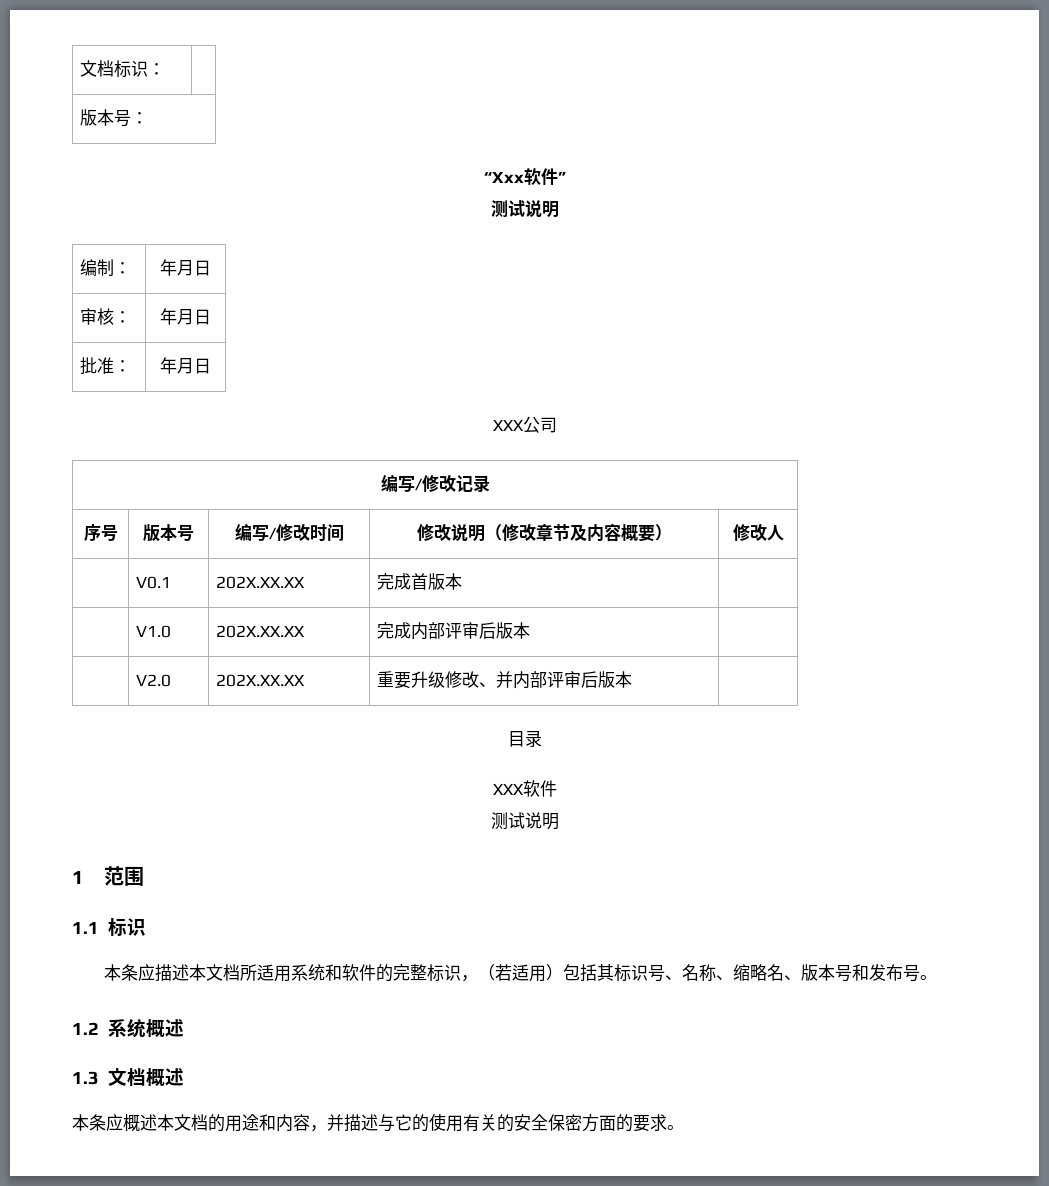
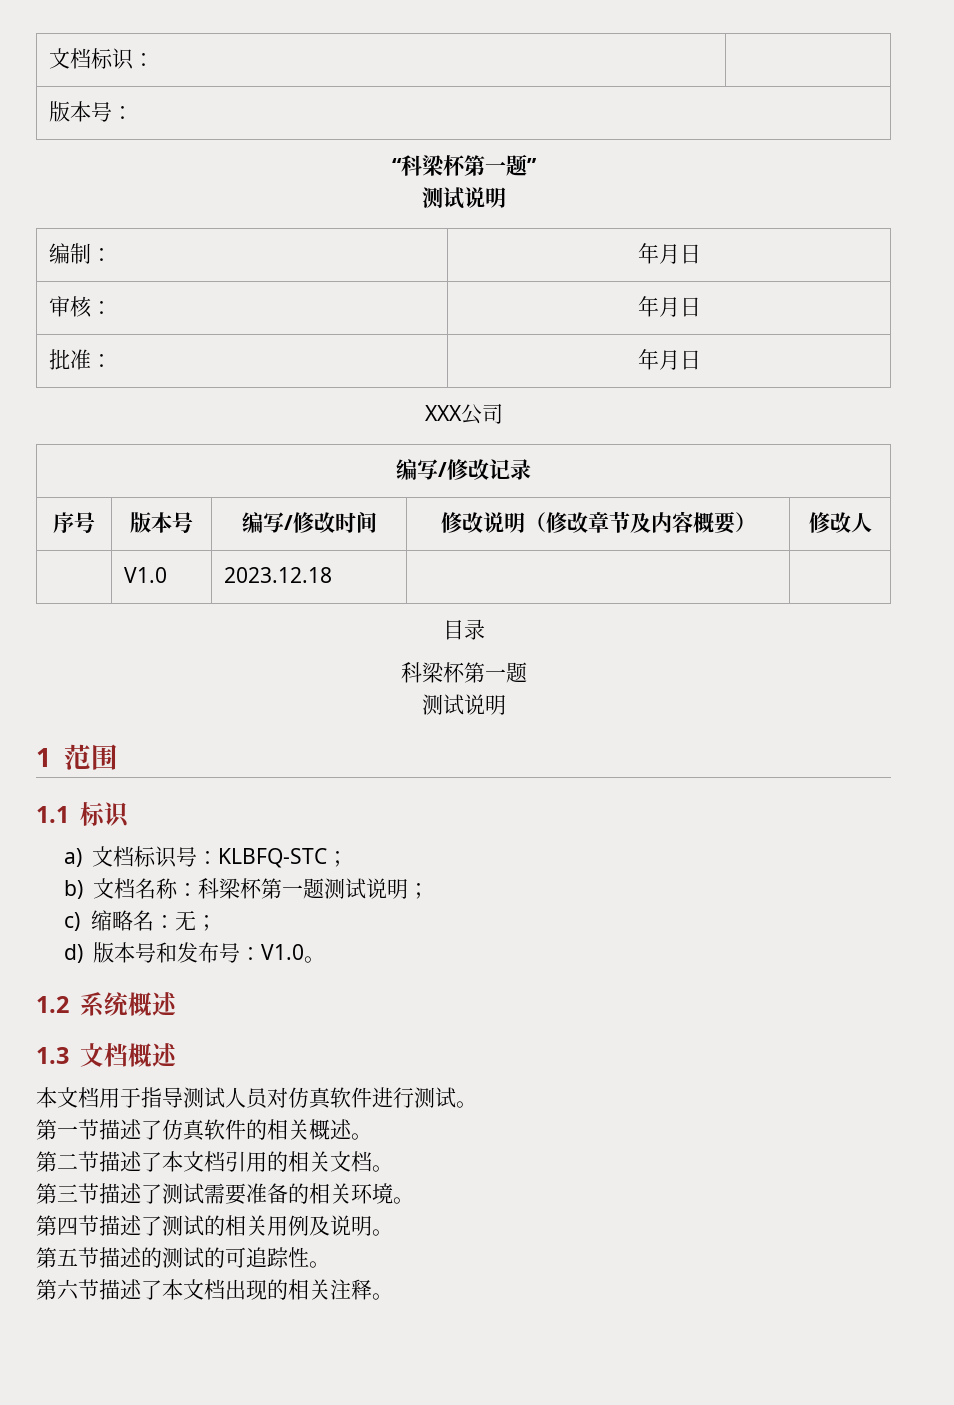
[483,168,558,186] “Xxx软件 -> [391,154,527,176] “科梁杯第一题
[135,576,171,589] [215,576,305,589] [376,573,462,590] [135,625,171,638] [215,625,305,638] [376,622,530,640] [135,674,171,687] [215,674,305,687] [376,671,632,689] [507,730,542,747] [492,780,557,797] V0.1 | 202X.XX.XX | 完成首版本 | // | V1.0 | 202X.XX.XX | 完成内部评审后版本 | // | V2.0 | 202X.XX.XX | 重要升级修改、并内部评审后版本 | // 目录 // XXX软件 -> [124,567,168,583] [224,567,333,583] [442,619,485,640] [400,662,527,683] V1.0 | 2023.12.18 | | // 目录 // 科梁杯第一题
[104,964,802,982] 本条应描述本文档所适用系统和软件的完整标识，（若适用）包括其标识号、名称、缩略名、 -> [63,846,349,868] [63,878,430,899] [63,910,218,931] [63,944,83,963] a)文档标识号：KLBFQ-STC； // b)文档名称：科梁杯第一题测试说明； // c)缩略名：无； // d)
(921, 973) none -> [240,944,305,960] ：V1.0
[89,1113,667,1132] 条应概述本文档的用途和内容，并描述与它的使用有关的安全保密方面的要求 -> [57,1087,477,1109] [36,1119,372,1141] [36,1151,393,1172] [36,1183,414,1205] [36,1215,393,1236] [36,1247,330,1268] [36,1279,372,1300] 文档用于指导测试人员对仿真软件进行测试。 // 第一节描述了仿真软件的相关概述。 // 第二节描述了本文档引用的相关文档。 // 第三节描述了测试需要准备的相关环境。 // 第四节描述了测试的相关用例及说明。 // 第五节描述的测试的可追踪性。 // 第六节描述了本文档出现的相关注释

